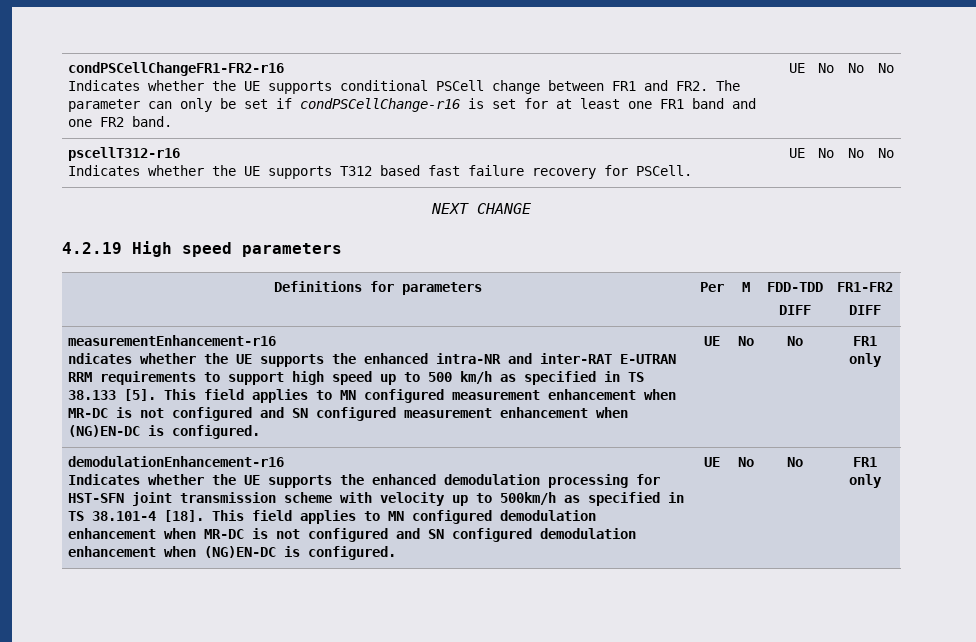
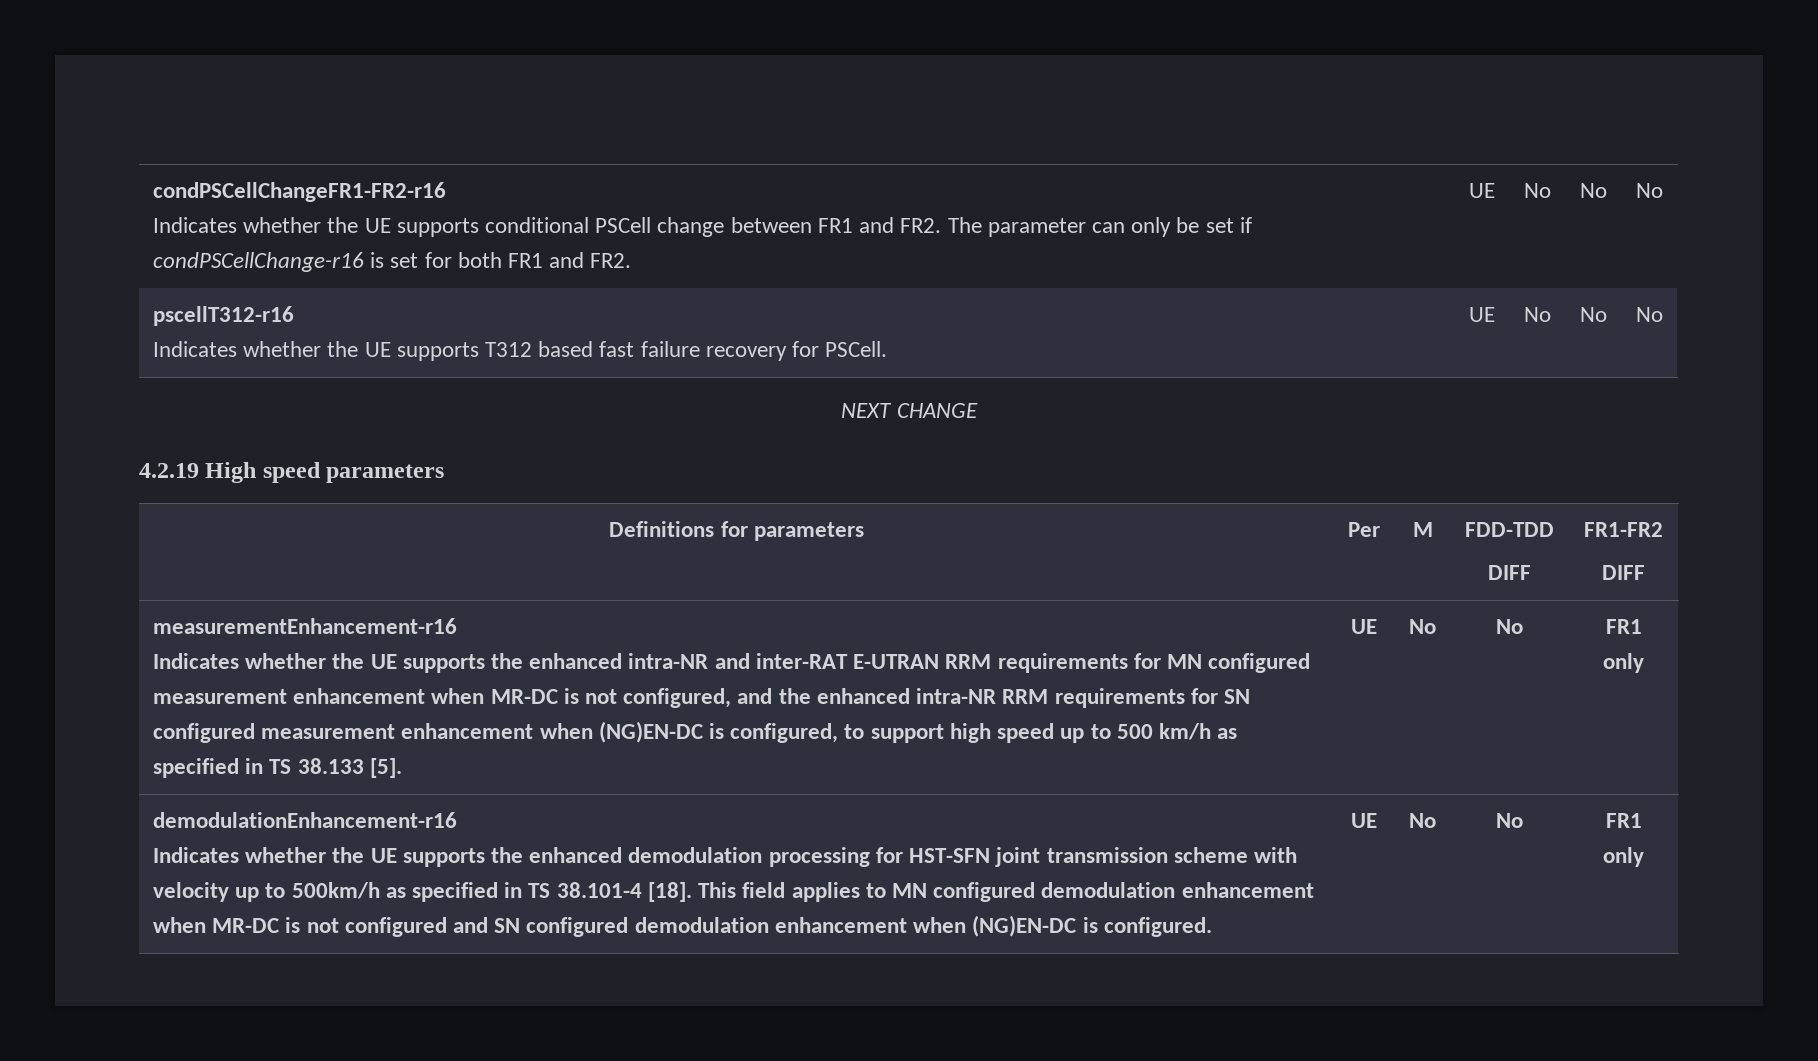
[556,98,757,109] [68,116,173,127] at least one FR1 band and one FR2 band. -> [457,252,632,268] both FR1 and FR2.
[68,353,133,364] ndicates -> [153,653,240,669] Indicates
(197, 378) none -> [1133,653,1311,673] [153,688,1250,708] [153,721,839,743] for MN configured measurement enhancement when MR-DC is not configured, and the enhanced intra-NR RRM requirements for SN configured measurement enhancement when (NG)EN-DC is configured,
[164,389,677,403] [68,407,629,421] [68,425,261,439] This field applies to MN configured measurement enhancement when MR-DC is not configured and SN configured measurement enhancement when (NG)EN-DC is configured. -> (402, 768) none

